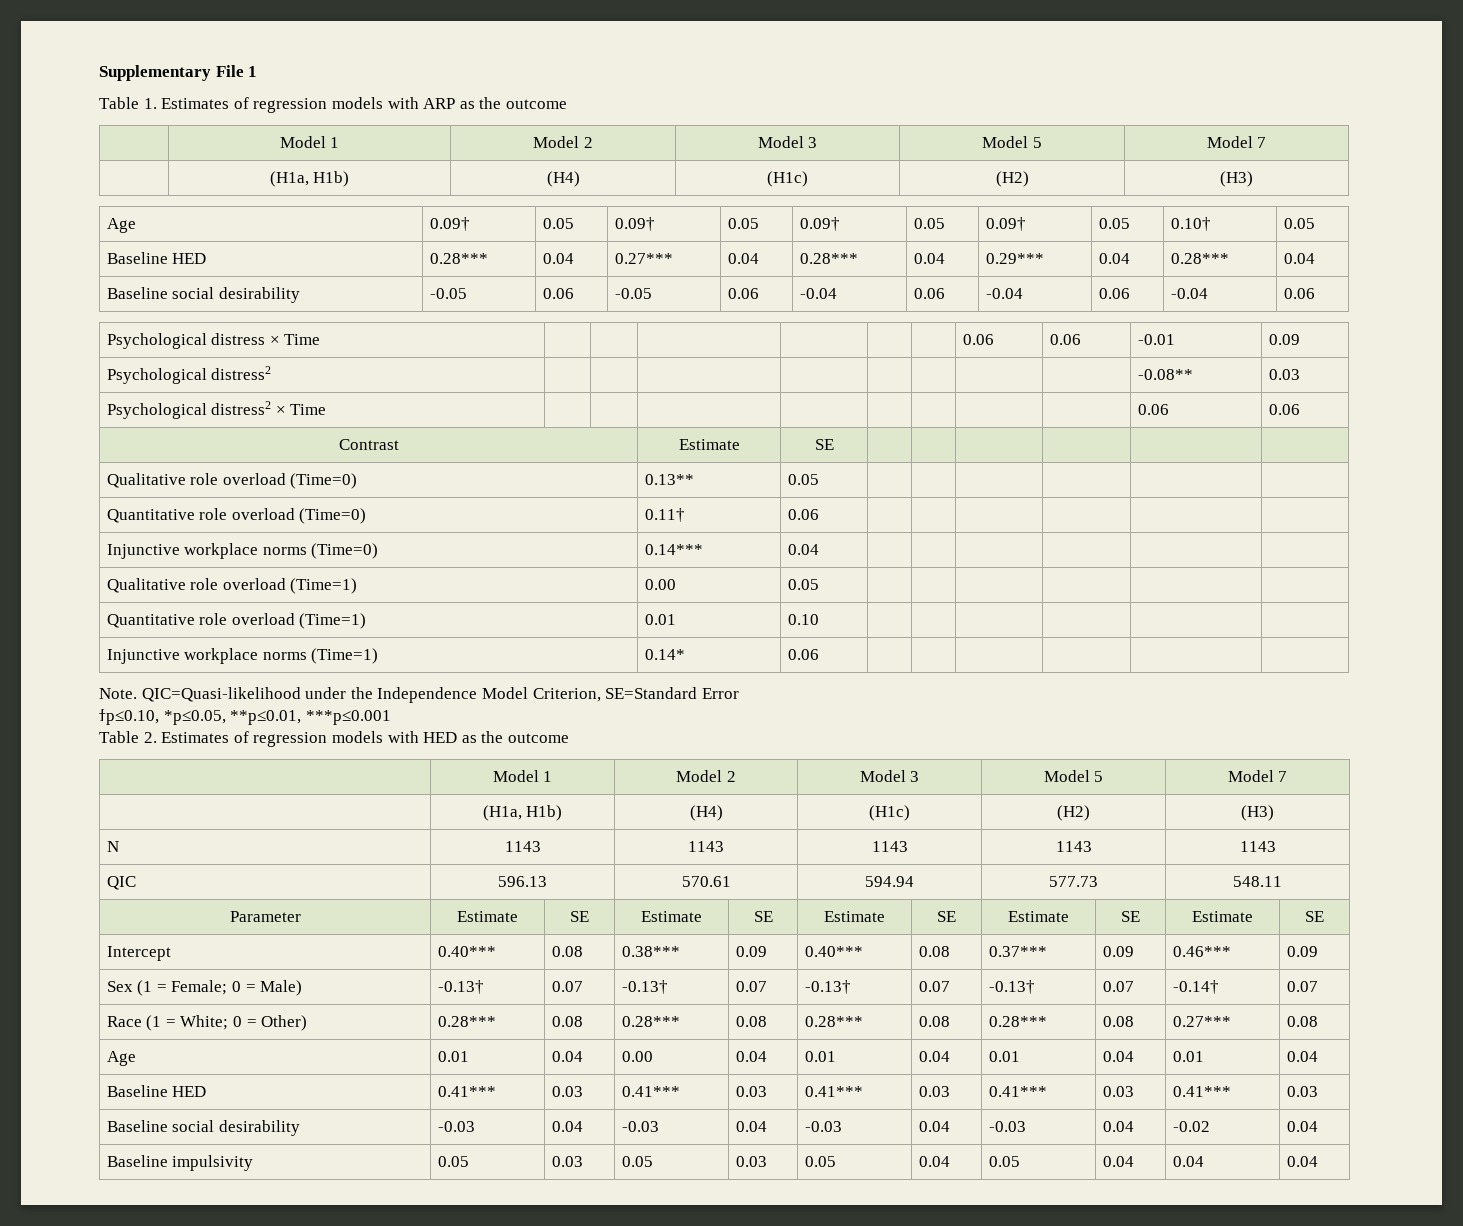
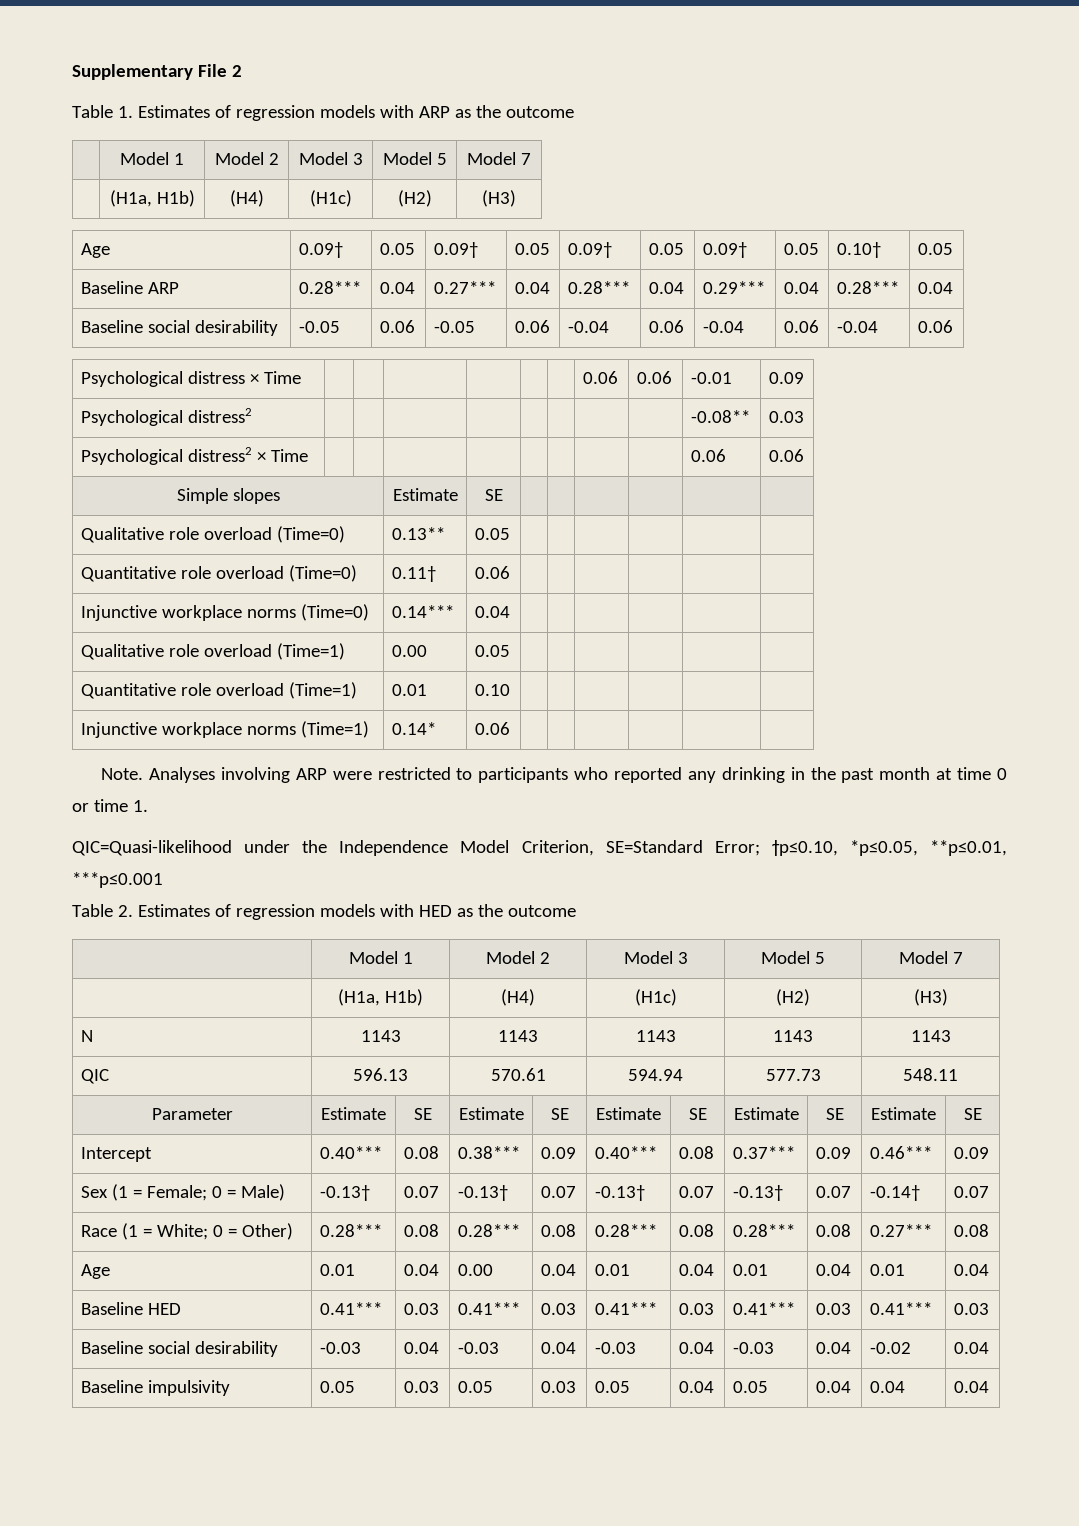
[248,66,258,77] 1 -> [231,65,242,77] 2
[172,253,207,264] HED -> [147,282,179,294] ARP
[338,439,399,450] Contrast -> [176,488,280,504] Simple slopes
(137, 693) none -> [149,767,1008,783] [72,799,148,812] Analyses involving ARP were restricted to participants who reported any drinking in the past month at time 0 or time 1. //
[701,688,739,699] Error // -> [714,841,760,856] Error;

